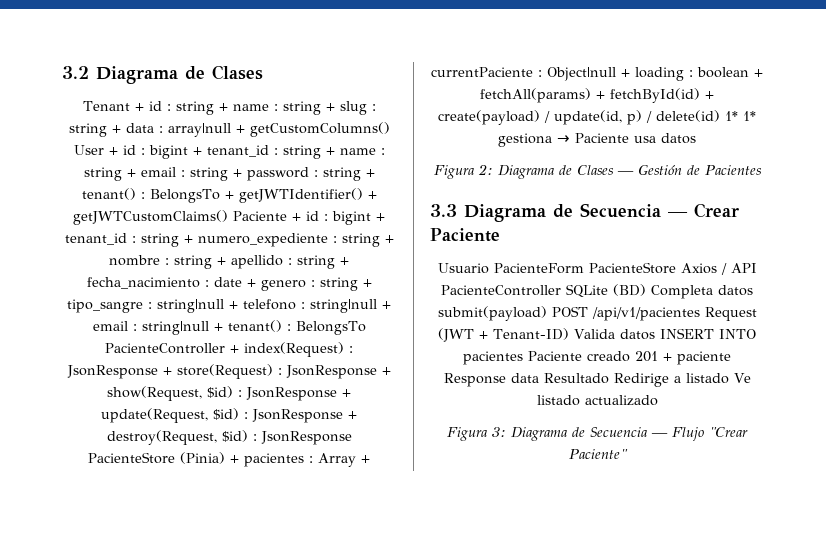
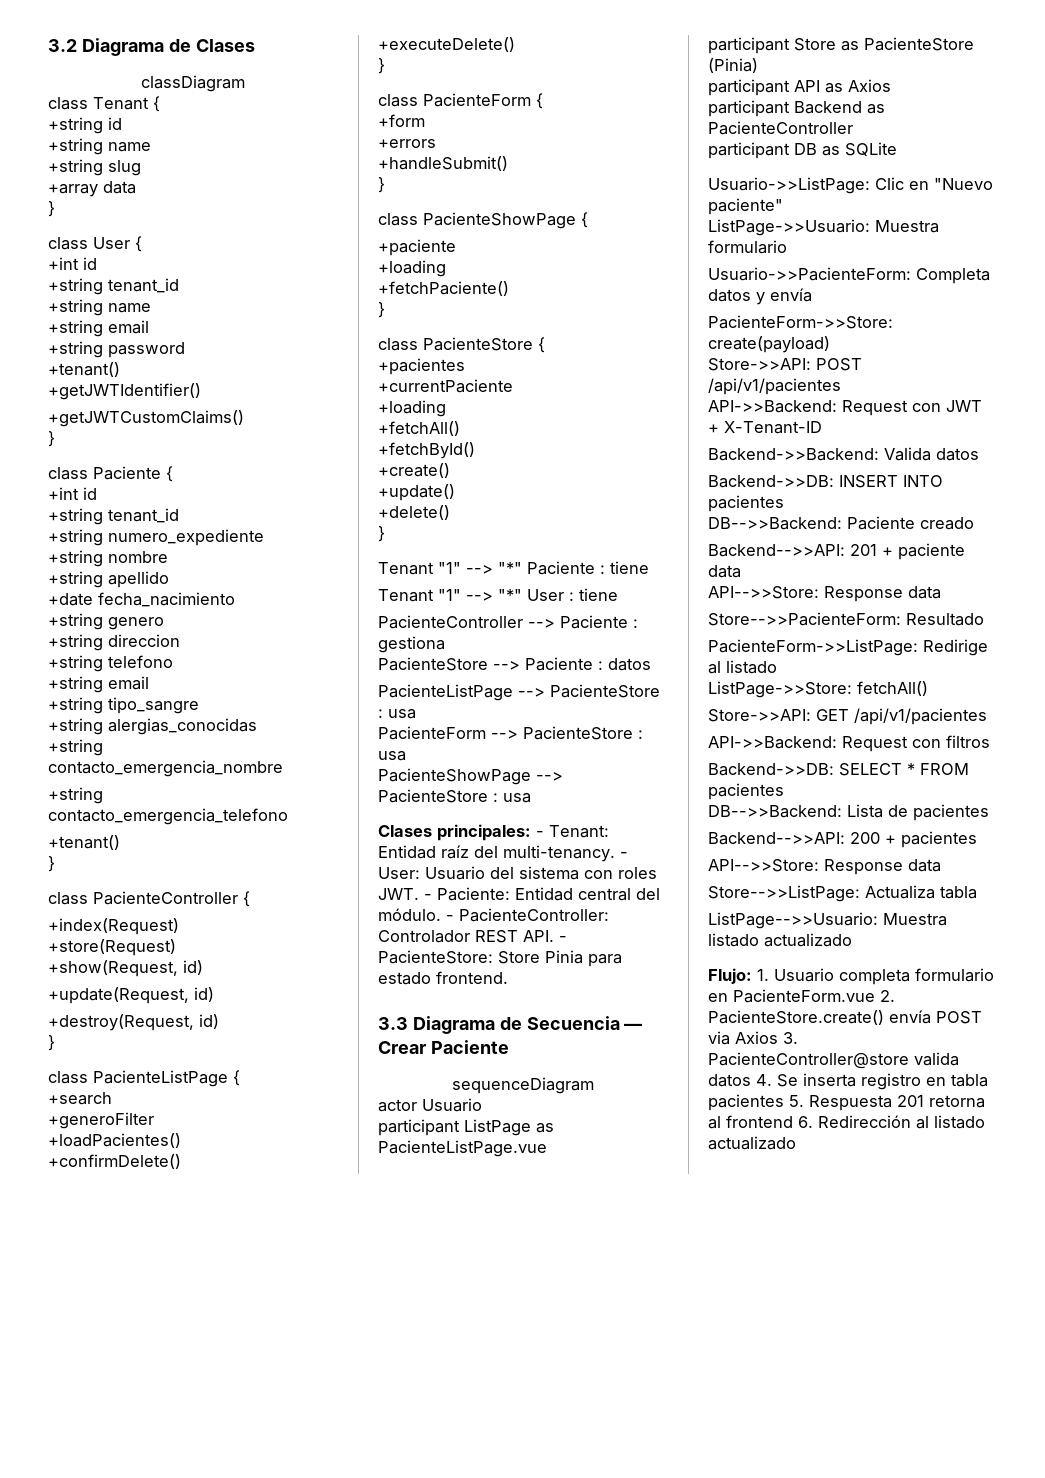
[82,101,376,115] [68,122,390,137] [73,145,385,159] [83,167,375,181] [81,188,377,203] [73,210,385,225] [64,233,394,247] [109,255,349,269] [86,277,372,291] [67,299,391,313] [92,320,366,335] [105,342,353,357] [66,364,391,379] [107,386,351,401] [101,408,357,423] [106,430,352,445] [88,452,370,467] [431,67,763,81] [480,88,714,103] [438,110,756,125] [498,133,696,147] [433,164,762,179] Tenant + id : string + name : string + slug : string + data : array|null + getCustomColumns() User + id : bigint + tenant_id : string + name : string + email : string + password : string + tenant() : BelongsTo + getJWTIdentifier() + getJWTCustomClaims() Paciente + id : bigint + tenant_id : string + numero_expediente : string + nombre : string + apellido : string + fecha_nacimiento : date + genero : string + tipo_sangre : string|null + telefono : string|null + email : string|null + tenant() : BelongsTo PacienteController + index(Request) : JsonResponse + store(Request) : JsonResponse + show(Request, $id) : JsonResponse + update(Request, $id) : JsonResponse + destroy(Request, $id) : JsonResponse PacienteStore (Pinia) + pacientes : Array + currentPaciente : Object|null + loading : boolean + fetchAll(params) + fetchById(id) + create(payload) / update(id, p) / delete(id) 1* 1* gestiona → Paciente usa datos // Figura 2: Diagrama de Clases — Gestión de Pacientes -> [140,75,245,92] [48,96,160,112] [48,117,122,134] [48,138,151,155] [48,159,141,176] [48,181,136,197] [48,201,55,217] [48,236,142,252] [48,257,97,270] [48,278,179,295] [48,299,151,316] [48,320,149,337] [48,341,185,358] [48,362,120,377] [48,383,201,400] [48,410,244,427] [48,431,55,447] [48,466,173,482] [48,487,97,500] [48,508,179,525] [48,529,264,546] [48,550,168,567] [48,571,169,588] [48,592,235,607] [48,613,164,630] [48,634,180,651] [48,655,173,672] [48,676,149,693] [48,697,199,714] [48,718,257,735] [48,739,103,756] [48,760,283,777] [48,787,103,804] [48,808,288,825] [48,835,120,850] [48,856,55,872] [48,891,250,907] [48,918,179,935] [48,939,176,956] [48,960,203,977] [48,987,214,1004] [48,1014,219,1031] [48,1035,55,1051] [48,1070,240,1087] [48,1092,112,1105] [48,1112,154,1129] [48,1133,181,1148] [48,1154,181,1169] [378,37,515,52] [378,58,385,74] [378,93,543,109] [378,114,425,127] [378,139,436,148] [378,156,508,171] [378,177,385,193] [378,212,588,229] [378,239,456,256] [378,260,446,277] [378,281,509,296] [378,302,385,318] [378,337,545,353] [378,358,465,375] [378,379,513,393] [378,400,446,417] [378,421,460,436] [378,442,475,459] [378,463,450,478] [378,484,455,501] [378,505,450,520] [378,526,385,542] [378,561,649,575] [378,588,618,602] [378,615,638,629] [378,636,445,653] [378,657,651,671] [378,684,660,701] [378,709,416,719] [378,726,643,740] [378,751,406,761] [378,768,563,785] [378,789,531,803] [378,824,609,841] [378,845,628,862] [378,866,657,880] [378,887,660,901] [378,908,609,922] [378,930,567,943] [378,950,622,967] [378,971,508,985] classDiagram // class Tenant { // +string id // +string name // +string slug // +array data // } // class User { // +int id // +string tenant_id // +string name // +string email // +string password // +tenant() // +getJWTIdentifier() // +getJWTCustomClaims() // } // class Paciente { // +int id // +string tenant_id // +string numero_expediente // +string nombre // +string apellido // +date fecha_nacimiento // +string genero // +string direccion // +string telefono // +string email // +string tipo_sangre // +string alergias_conocidas // +string contacto_emergencia_nombre // +string contacto_emergencia_telefono // +tenant() // } // class PacienteController { // +index(Request) // +store(Request) // +show(Request, id) // +update(Request, id) // +destroy(Request, id) // } // class PacienteListPage { // +search // +generoFilter // +loadPacientes() // +confirmDelete() // +executeDelete() // } // class PacienteForm { // +form // +errors // +handleSubmit() // } // class PacienteShowPage { // +paciente // +loading // +fetchPaciente() // } // class PacienteStore { // +pacientes // +currentPaciente // +loading // +fetchAll() // +fetchById() // +create() // +update() // +delete() // } // Tenant "1" --> "*" Paciente : tiene // Tenant "1" --> "*" User : tiene // PacienteController --> Paciente : gestiona // PacienteStore --> Paciente : datos // PacienteListPage --> PacienteStore : usa // PacienteForm --> PacienteStore : usa // PacienteShowPage --> PacienteStore : usa // Clases principales: - Tenant: Entidad raíz del multi-tenancy. - User: Usuario del sistema con roles JWT. - Paciente: Entidad central del módulo. - PacienteController: Controlador REST API. - PacienteStore: Store Pinia para estado frontend.
[437,262,757,275] [441,284,753,299] [437,306,757,321] [438,328,570,342] Usuario PacienteForm PacienteStore Axios / API PacienteController SQLite (BD) Completa datos submit(payload) POST /api/v1/pacientes Request (JWT + Tenant-ID) -> [451,1077,594,1094] [378,1098,482,1112] [378,1119,554,1136] [378,1140,547,1157] [708,37,974,54] [708,58,758,73] [708,79,891,96] [708,100,885,117] [708,121,853,135] [708,142,897,159] [708,177,993,194] [708,198,783,215] [708,219,939,236] [708,240,787,254] [708,267,990,284] [708,288,812,305] [708,315,893,329] [708,336,830,353] [708,358,862,371] [708,378,841,395] [708,400,982,416] [708,421,822,434] [708,448,879,461] sequenceDiagram // actor Usuario // participant ListPage as PacienteListPage.vue // participant Store as PacienteStore (Pinia) // participant API as Axios // participant Backend as PacienteController // participant DB as SQLite // Usuario->>ListPage: Clic en "Nuevo paciente" // ListPage->>Usuario: Muestra formulario // Usuario->>PacienteForm: Completa datos y envía // PacienteForm->>Store: create(payload) // Store->>API: POST /api/v1/pacientes // API->>Backend: Request con JWT + X-Tenant-ID // Backend->>Backend:
(655, 334) none -> [708,475,834,488] // Backend->>DB:
(523, 358) none -> [708,517,842,530] // DB-->>Backend:
(630, 356) none -> [708,544,845,557] // Backend-->>API:
[443,373,539,387] Response data -> [708,565,741,578] [708,586,941,602] [708,612,901,626] data // API-->>Store: Response data // Store-->>PacienteForm:
[613,373,751,387] [536,395,658,406] [447,427,748,441] [568,449,628,459] Redirige a listado Ve listado actualizado // Figura 3: Diagrama de Secuencia — Flujo "Crear Paciente" -> [708,639,988,656] [708,660,777,674] [708,681,928,698] [708,708,987,725] [708,735,990,752] [708,763,969,776] [708,783,784,800] [708,804,989,821] [708,831,977,848] [708,859,941,875] [708,885,977,902] [708,912,947,929] [708,933,852,947] [708,968,994,985] [708,989,895,1003] [708,1010,982,1025] [708,1031,798,1045] [708,1052,959,1069] [708,1073,988,1090] [708,1094,985,1111] [708,1115,985,1129] [708,1136,796,1150] // PacienteForm->>ListPage: Redirige al listado // ListPage->>Store: fetchAll() // Store->>API: GET /api/v1/pacientes // API->>Backend: Request con filtros // Backend->>DB: SELECT * FROM pacientes // DB-->>Backend: Lista de pacientes // Backend-->>API: 200 + pacientes // API-->>Store: Response data // Store-->>ListPage: Actualiza tabla // ListPage-->>Usuario: Muestra listado actualizado // Flujo: 1. Usuario completa formulario en PacienteForm.vue 2. PacienteStore.create() envía POST via Axios 3. PacienteController@store valida datos 4. Se inserta registro en tabla pacientes 5. Respuesta 201 retorna al frontend 6. Redirección al listado actualizado

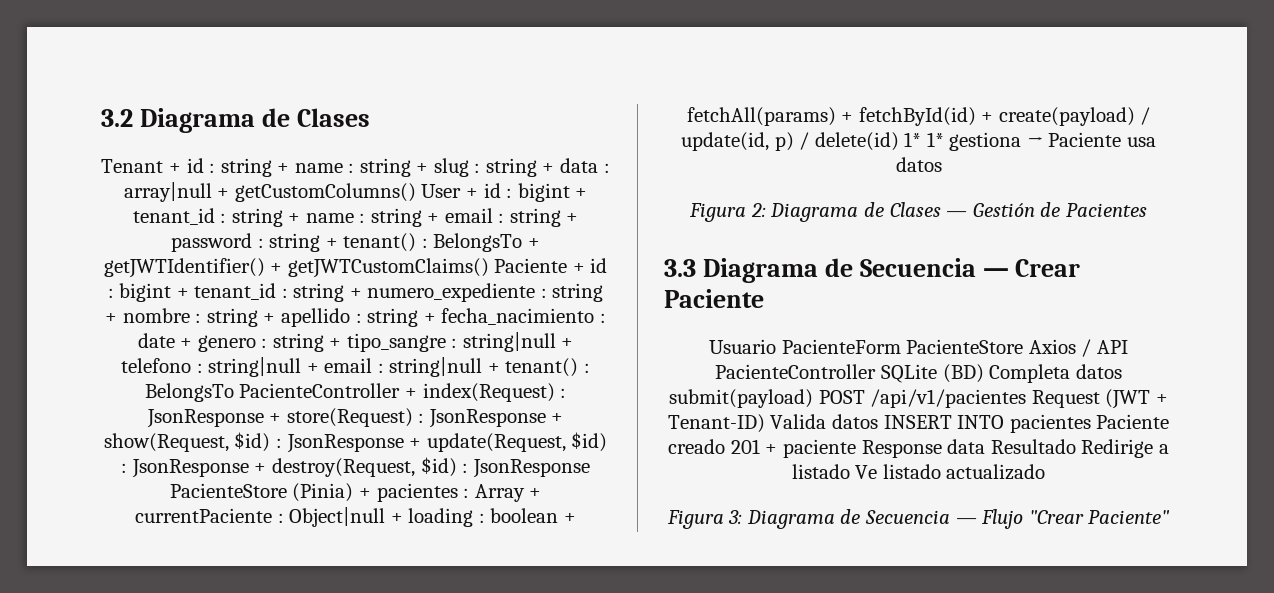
[140,75,245,92] [48,96,160,112] [48,117,122,134] [48,138,151,155] [48,159,141,176] [48,181,136,197] [48,201,55,217] [48,236,142,252] [48,257,97,270] [48,278,179,295] [48,299,151,316] [48,320,149,337] [48,341,185,358] [48,362,120,377] [48,383,201,400] [48,410,244,427] [48,431,55,447] [48,466,173,482] [48,487,97,500] [48,508,179,525] [48,529,264,546] [48,550,168,567] [48,571,169,588] [48,592,235,607] [48,613,164,630] [48,634,180,651] [48,655,173,672] [48,676,149,693] [48,697,199,714] [48,718,257,735] [48,739,103,756] [48,760,283,777] [48,787,103,804] [48,808,288,825] [48,835,120,850] [48,856,55,872] [48,891,250,907] [48,918,179,935] [48,939,176,956] [48,960,203,977] [48,987,214,1004] [48,1014,219,1031] [48,1035,55,1051] [48,1070,240,1087] [48,1092,112,1105] [48,1112,154,1129] [48,1133,181,1148] [48,1154,181,1169] [378,37,515,52] [378,58,385,74] [378,93,543,109] [378,114,425,127] [378,139,436,148] [378,156,508,171] [378,177,385,193] [378,212,588,229] [378,239,456,256] [378,260,446,277] [378,281,509,296] [378,302,385,318] [378,337,545,353] [378,358,465,375] [378,379,513,393] [378,400,446,417] [378,421,460,436] [378,442,475,459] [378,463,450,478] [378,484,455,501] [378,505,450,520] [378,526,385,542] [378,561,649,575] [378,588,618,602] [378,615,638,629] [378,636,445,653] [378,657,651,671] [378,684,660,701] [378,709,416,719] [378,726,643,740] [378,751,406,761] [378,768,563,785] [378,789,531,803] [378,824,609,841] [378,845,628,862] [378,866,657,880] [378,887,660,901] [378,908,609,922] [378,930,567,943] [378,950,622,967] [378,971,508,985] classDiagram // class Tenant { // +string id // +string name // +string slug // +array data // } // class User { // +int id // +string tenant_id // +string name // +string email // +string password // +tenant() // +getJWTIdentifier() // +getJWTCustomClaims() // } // class Paciente { // +int id // +string tenant_id // +string numero_expediente // +string nombre // +string apellido // +date fecha_nacimiento // +string genero // +string direccion // +string telefono // +string email // +string tipo_sangre // +string alergias_conocidas // +string contacto_emergencia_nombre // +string contacto_emergencia_telefono // +tenant() // } // class PacienteController { // +index(Request) // +store(Request) // +show(Request, id) // +update(Request, id) // +destroy(Request, id) // } // class PacienteListPage { // +search // +generoFilter // +loadPacientes() // +confirmDelete() // +executeDelete() // } // class PacienteForm { // +form // +errors // +handleSubmit() // } // class PacienteShowPage { // +paciente // +loading // +fetchPaciente() // } // class PacienteStore { // +pacientes // +currentPaciente // +loading // +fetchAll() // +fetchById() // +create() // +update() // +delete() // } // Tenant "1" --> "*" Paciente : tiene // Tenant "1" --> "*" User : tiene // PacienteController --> Paciente : gestiona // PacienteStore --> Paciente : datos // PacienteListPage --> PacienteStore : usa // PacienteForm --> PacienteStore : usa // PacienteShowPage --> PacienteStore : usa // Clases principales: - Tenant: Entidad raíz del multi-tenancy. - User: Usuario del sistema con roles JWT. - Paciente: Entidad central del módulo. - PacienteController: Controlador REST API. - PacienteStore: Store Pinia para estado frontend. -> [101,158,610,177] [123,182,588,202] [132,208,579,227] [171,233,540,252] [103,258,608,278] [107,283,604,302] [105,308,606,327] [137,332,574,352] [121,357,590,377] [144,383,567,402] [146,408,564,428] [103,432,608,453] [121,457,590,478] [169,483,542,502] [135,507,576,527] [686,107,1151,126] [681,132,1156,151] [895,157,942,172] [689,202,1147,222] Tenant + id : string + name : string + slug : string + data : array|null + getCustomColumns() User + id : bigint + tenant_id : string + name : string + email : string + password : string + tenant() : BelongsTo + getJWTIdentifier() + getJWTCustomClaims() Paciente + id : bigint + tenant_id : string + numero_expediente : string + nombre : string + apellido : string + fecha_nacimiento : date + genero : string + tipo_sangre : string|null + telefono : string|null + email : string|null + tenant() : BelongsTo PacienteController + index(Request) : JsonResponse + store(Request) : JsonResponse + show(Request, $id) : JsonResponse + update(Request, $id) : JsonResponse + destroy(Request, $id) : JsonResponse PacienteStore (Pinia) + pacientes : Array + currentPaciente : Object|null + loading : boolean + fetchAll(params) + fetchById(id) + create(payload) / update(id, p) / delete(id) 1* 1* gestiona → Paciente usa datos // Figura 2: Diagrama de Clases — Gestión de Pacientes
[451,1077,594,1094] [378,1098,482,1112] [378,1119,554,1136] [378,1140,547,1157] [708,37,974,54] [708,58,758,73] [708,79,891,96] [708,100,885,117] [708,121,853,135] [708,142,897,159] [708,177,993,194] [708,198,783,215] [708,219,939,236] [708,240,787,254] [708,267,990,284] [708,288,812,305] [708,315,893,329] [708,336,830,353] [708,358,862,371] [708,378,841,395] [708,400,982,416] [708,421,822,434] [708,448,879,461] sequenceDiagram // actor Usuario // participant ListPage as PacienteListPage.vue // participant Store as PacienteStore (Pinia) // participant API as Axios // participant Backend as PacienteController // participant DB as SQLite // Usuario->>ListPage: Clic en "Nuevo paciente" // ListPage->>Usuario: Muestra formulario // Usuario->>PacienteForm: Completa datos y envía // PacienteForm->>Store: create(payload) // Store->>API: POST /api/v1/pacientes // API->>Backend: Request con JWT + X-Tenant-ID // Backend->>Backend: -> [709,339,1128,357] [715,364,1122,383] [669,389,1168,409] [667,414,765,433] Usuario PacienteForm PacienteStore Axios / API PacienteController SQLite (BD) Completa datos submit(payload) POST /api/v1/pacientes Request (JWT + Tenant-ID)
[708,475,834,488] // Backend->>DB: -> (878, 421) none
[708,517,842,530] // DB-->>Backend: -> (1091, 423) none
[708,544,845,557] // Backend-->>API: -> (726, 446) none
[708,565,741,578] [708,586,941,602] [708,612,901,626] data // API-->>Store: Response data // Store-->>PacienteForm: -> [861,439,986,458] Response data
[708,639,988,656] [708,660,777,674] [708,681,928,698] [708,708,987,725] [708,735,990,752] [708,763,969,776] [708,783,784,800] [708,804,989,821] [708,831,977,848] [708,859,941,875] [708,885,977,902] [708,912,947,929] [708,933,852,947] [708,968,994,985] [708,989,895,1003] [708,1010,982,1025] [708,1031,798,1045] [708,1052,959,1069] [708,1073,988,1090] [708,1094,985,1111] [708,1115,985,1129] [708,1136,796,1150] // PacienteForm->>ListPage: Redirige al listado // ListPage->>Store: fetchAll() // Store->>API: GET /api/v1/pacientes // API->>Backend: Request con filtros // Backend->>DB: SELECT * FROM pacientes // DB-->>Backend: Lista de pacientes // Backend-->>API: 200 + pacientes // API-->>Store: Response data // Store-->>ListPage: Actualiza tabla // ListPage-->>Usuario: Muestra listado actualizado // Flujo: 1. Usuario completa formulario en PacienteForm.vue 2. PacienteStore.create() envía POST via Axios 3. PacienteController@store valida datos 4. Se inserta registro en tabla pacientes 5. Respuesta 201 retorna al frontend 6. Redirección al listado actualizado -> [1081,439,1169,458] [791,464,1046,480] [666,509,1171,529] Redirige a listado Ve listado actualizado // Figura 3: Diagrama de Secuencia — Flujo "Crear Paciente"

